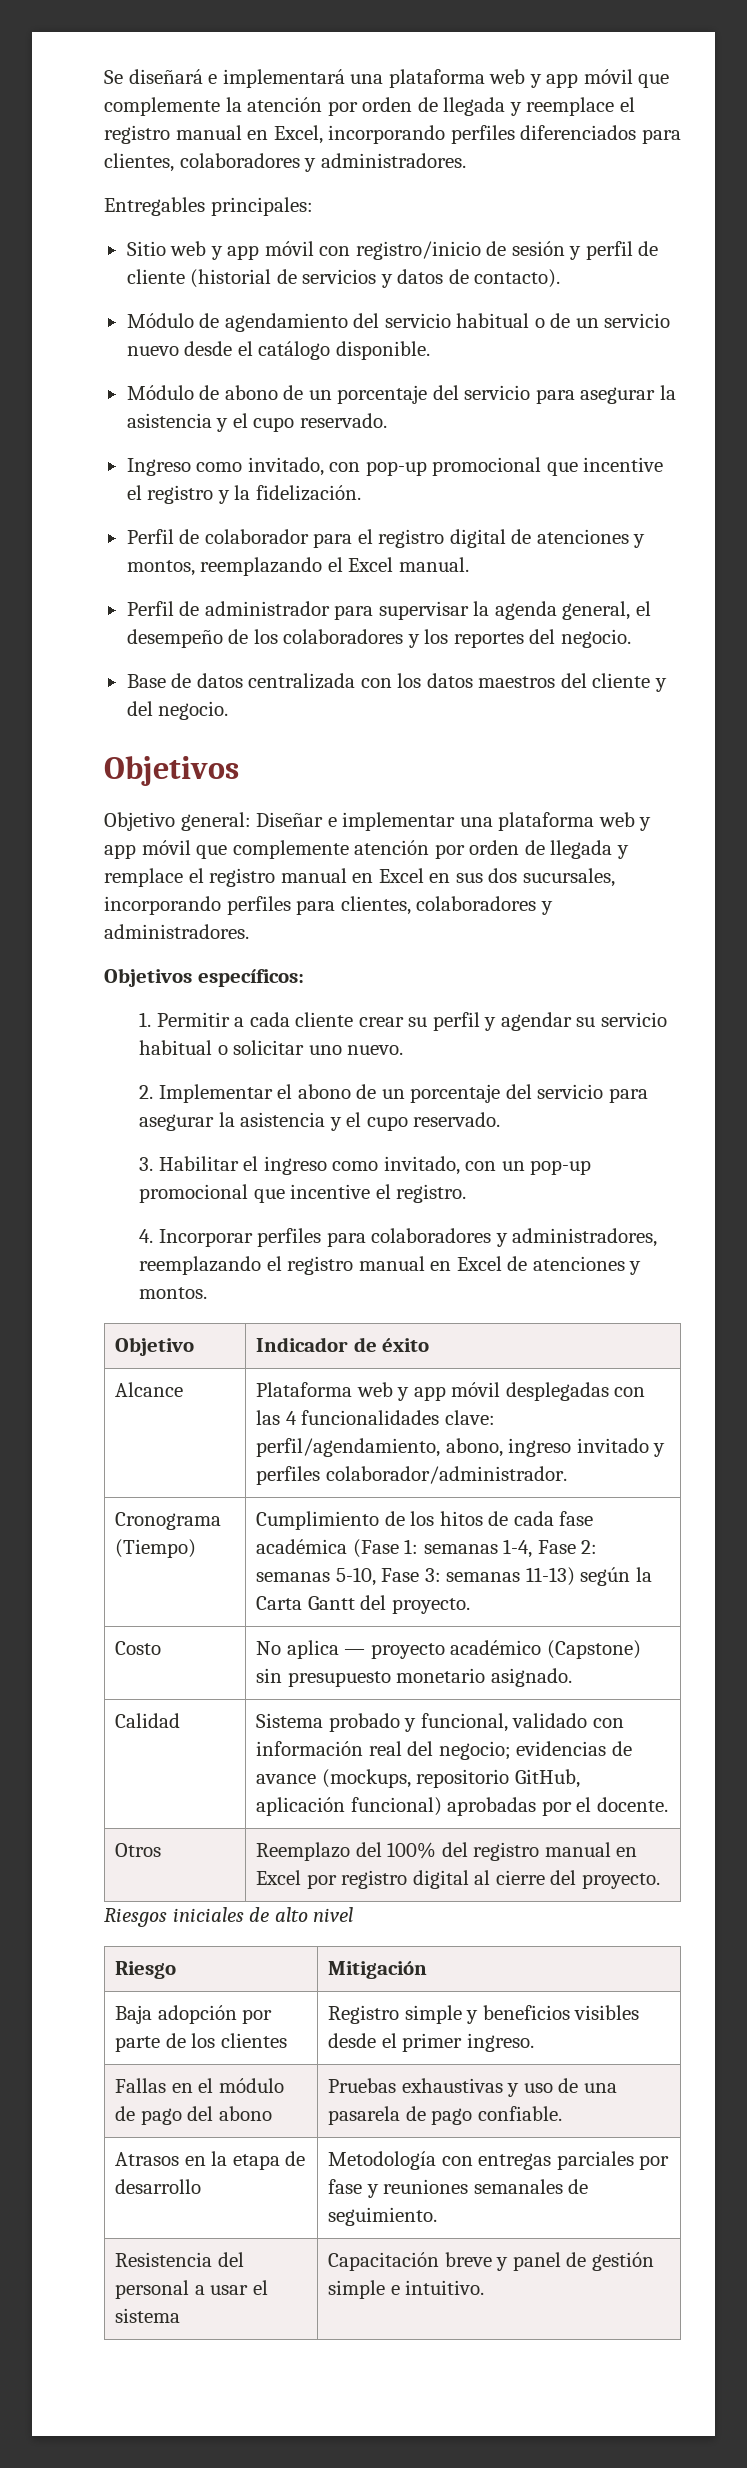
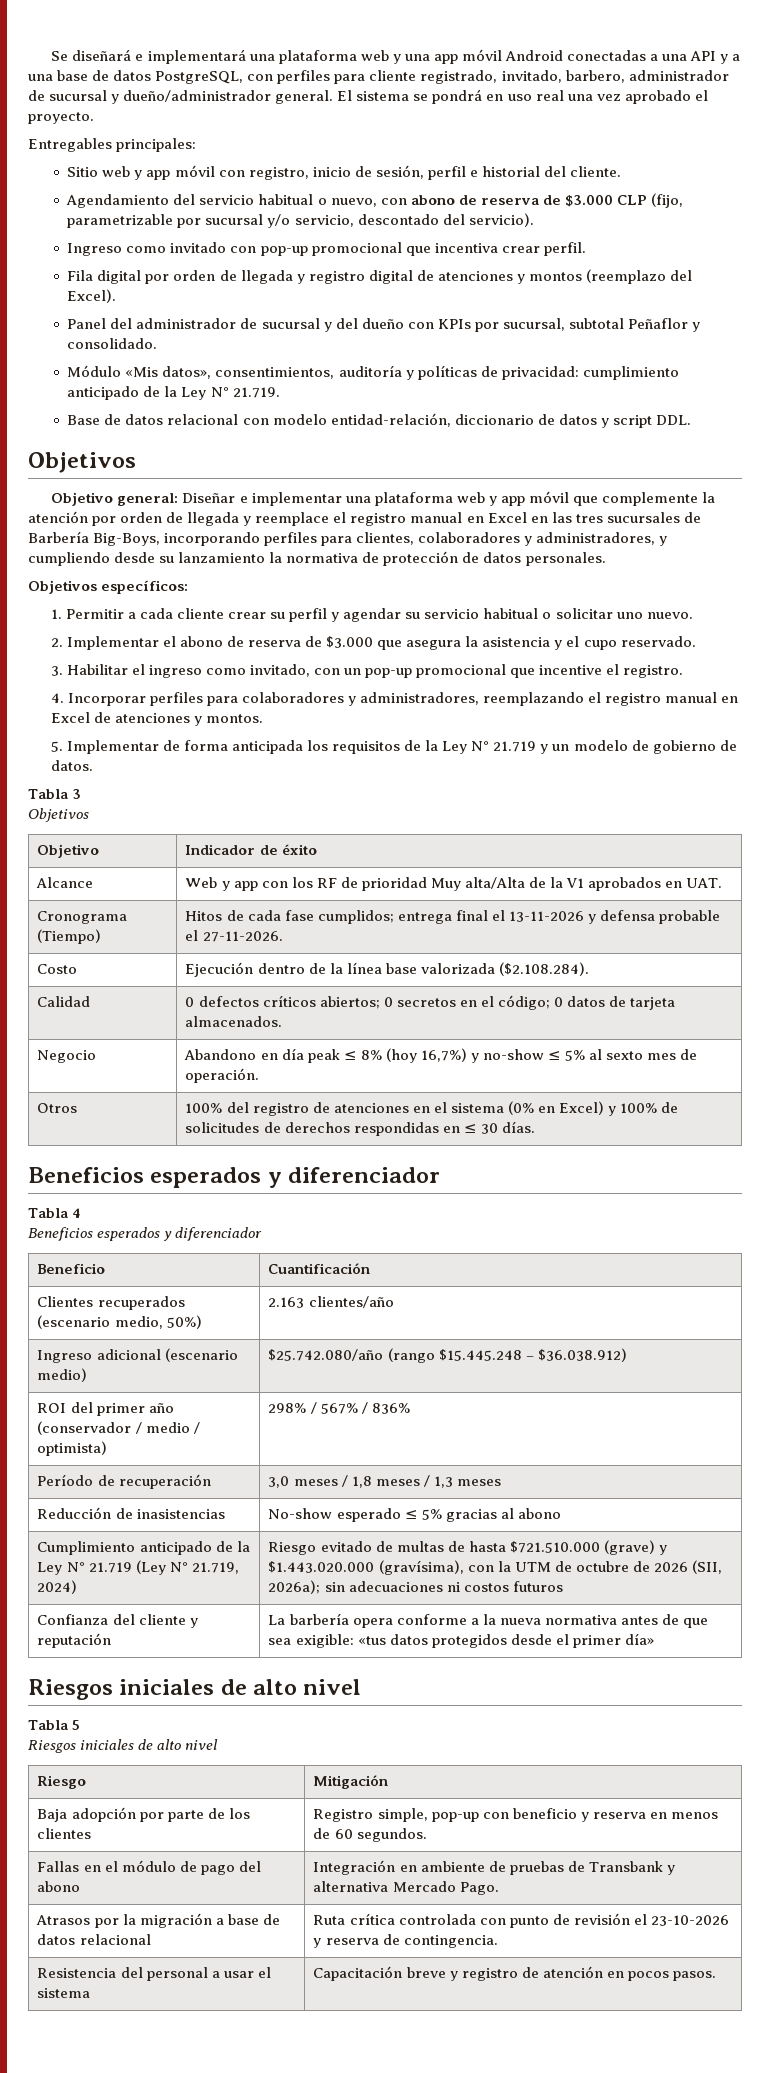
(542, 81) none -> [404,49,741,64] [28,70,729,84] [28,89,708,104] [28,112,94,124] [28,138,197,152] [67,165,622,180] [66,193,683,208] [67,213,534,228] [67,242,586,256] [67,269,693,284] [67,289,117,303] [67,318,701,332] [67,338,158,349] [67,365,679,380] [67,386,280,400] [67,413,691,428] [28,452,136,473] [51,492,497,506] una app móvil Android conectadas a una API y a una base de datos PostgreSQL, con perfiles para cliente registrado, invitado, barbero, administrador de sucursal y dueño/administrador general. El sistema se pondrá en uso real una vez aprobado el proyecto. // Entregables principales: // Sitio web y app móvil con registro, inicio de sesión, perfil e historial del cliente. // Agendamiento del servicio habitual o nuevo, con abono de reserva de $3.000 CLP (fijo, parametrizable por sucursal y/o servicio, descontado del servicio). // Ingreso como invitado con pop-up promocional que incentiva crear perfil. // Fila digital por orden de llegada y registro digital de atenciones y montos (reemplazo del Excel). // Panel del administrador de sucursal y del dueño con KPIs por sucursal, subtotal Peñaflor y consolidado. // Módulo «Mis datos», consentimientos, auditoría y políticas de privacidad: cumplimiento anticipado de la Ley N° 21.719. // Base de datos relacional con modelo entidad-relación, diccionario de datos y script DDL. // Objetivos // Objetivo general: Diseñar e implementar una plataforma web y
[273,125,681,144] [104,153,466,172] [104,197,313,216] [126,241,659,260] [126,269,561,288] [126,313,671,332] [126,341,430,360] [126,385,676,404] [126,413,387,432] [126,457,664,476] [126,485,361,504] [126,529,646,548] [126,557,469,576] [126,601,651,620] [126,629,631,648] [126,673,667,692] [126,701,229,720] [104,756,239,786] [104,812,652,831] [104,840,629,859] [104,868,615,887] Excel, incorporando perfiles diferenciados para clientes, colaboradores y administradores. // Entregables principales: // Sitio web y app móvil con registro/inicio de sesión y perfil de cliente (historial de servicios y datos de contacto). // Módulo de agendamiento del servicio habitual o de un servicio nuevo desde el catálogo disponible. // Módulo de abono de un porcentaje del servicio para asegurar la asistencia y el cupo reservado. // Ingreso como invitado, con pop-up promocional que incentive el registro y la fidelización. // Perfil de colaborador para el registro digital de atenciones y montos, reemplazando el Excel manual. // Perfil de administrador para supervisar la agenda general, el desempeño de los colaboradores y los reportes del negocio. // Base de datos centralizada con los datos maestros del cliente y del negocio. // Objetivos // Objetivo general: Diseñar e implementar una plataforma web y app móvil que complemente atención por orden de llegada y remplace el registro manual en Excel en sus dos sucursales, -> [487,512,701,523] [28,531,161,546] Excel en las tres sucursales de Barbería Big-Boys,
[104,924,249,939] administradores. -> [536,532,668,546] [28,551,606,566] administradores, y cumpliendo desde su lanzamiento la normativa de protección de datos personales.
[381,1084,648,1103] [139,1114,215,1131] un porcentaje del servicio para asegurar -> [248,636,462,650] reserva de $3.000 que asegura
(208, 1293) none -> [50,740,737,754] [50,760,93,771] [28,789,82,799] [28,808,89,822] // 5. Implementar de forma anticipada los requisitos de la Ley N° 21.719 y un modelo de gobierno de datos. // Tabla 3 // Objetivos
[256,1382,646,1401] [256,1410,495,1425] [256,1438,666,1457] [256,1466,567,1485] [115,1512,222,1530] [115,1539,197,1558] [256,1511,594,1530] [256,1539,598,1558] [256,1567,652,1586] [256,1595,470,1614] [115,1641,162,1655] [256,1640,641,1659] [256,1668,572,1687] [115,1713,181,1728] [256,1713,624,1732] [256,1741,632,1760] [256,1769,580,1788] [256,1797,668,1816] Plataforma web y app móvil desplegadas con las 4 funcionalidades clave: perfil/agendamiento, abono, ingreso invitado y perfiles colaborador/administrador. // Cronograma (Tiempo) | Cumplimiento de los hitos de cada fase académica (Fase 1: semanas 1-4, Fase 2: semanas 5-10, Fase 3: semanas 11-13) según la Carta Gantt del proyecto. // Costo | No aplica — proyecto académico (Capstone) sin presupuesto monetario asignado. // Calidad | Sistema probado y funcional, validado con información real del negocio; evidencias de avance (mockups, repositorio GitHub, aplicación funcional) aprobadas por el docente. -> [185,877,723,891] [37,911,128,924] [37,929,102,944] [185,910,721,924] [185,930,283,942] [37,964,78,974] [185,962,589,977] [37,996,91,1007] [185,995,676,1010] [185,1016,283,1027] [37,1050,97,1063] [184,1048,698,1063] [185,1068,260,1083] Web y app con los RF de prioridad Muy alta/Alta de la V1 aprobados en UAT. // Cronograma (Tiempo) | Hitos de cada fase cumplidos; entrega final el 13-11-2026 y defensa probable el 27-11-2026. // Costo | Ejecución dentro de la línea base valorizada ($2.108.284). // Calidad | 0 defectos críticos abiertos; 0 secretos en el código; 0 datos de tarjeta almacenados. // Negocio | Abandono en día peak ≤ 8% (hoy 16,7%) y no-show ≤ 5% al sexto mes de operación.
[256,1842,382,1861] Reemplazo del -> (78, 1108) none
[544,1842,638,1857] [256,1870,660,1889] manual en Excel por registro digital al cierre del proyecto. -> [312,1101,679,1116] [185,1121,535,1136] [28,1167,441,1188] [28,1208,81,1218] [28,1227,263,1241] [37,1263,106,1274] [268,1263,371,1274] [37,1296,185,1310] [37,1315,202,1329] [268,1296,394,1308] [37,1348,238,1363] [37,1368,88,1382] [268,1348,627,1363] [37,1402,174,1416] [37,1421,200,1435] [37,1441,108,1456] [268,1402,410,1414] [37,1474,211,1489] [268,1475,501,1488] [37,1507,225,1519] [268,1508,561,1522] [37,1541,250,1555] [37,1560,239,1575] [37,1580,78,1594] [268,1540,667,1555] [268,1560,722,1575] [268,1580,563,1594] [37,1614,198,1628] [37,1633,112,1648] [268,1613,708,1628] [268,1633,654,1648] [28,1679,362,1700] [28,1720,81,1730] de atenciones en el sistema (0% en Excel) y 100% de solicitudes de derechos respondidas en ≤ 30 días. // Beneficios esperados y diferenciador // Tabla 4 // Beneficios esperados y diferenciador // Beneficio | Cuantificación // Clientes recuperados (escenario medio, 50%) | 2.163 clientes/año // Ingreso adicional (escenario medio) | $25.742.080/año (rango $15.445.248 – $36.038.912) // ROI del primer año (conservador / medio / optimista) | 298% / 567% / 836% // Período de recuperación | 3,0 meses / 1,8 meses / 1,3 meses // Reducción de inasistencias | No-show esperado ≤ 5% gracias al abono // Cumplimiento anticipado de la Ley N° 21.719 (Ley N° 21.719, 2024) | Riesgo evitado de multas de hasta $721.510.000 (grave) y $1.443.020.000 (gravísima), con la UTM de octubre de 2026 (SII, 2026a); sin adecuaciones ni costos futuros // Confianza del cliente y reputación | La barbería opera conforme a la nueva normativa antes de que sea exigible: «tus datos protegidos desde el primer día» // Riesgos iniciales de alto nivel // Tabla 5
[404,2005,640,2024] [328,2033,534,2052] simple y beneficios visibles desde el primer ingreso. -> [377,1808,718,1822] [313,1828,427,1842] simple, pop-up con beneficio y reserva en menos de 60 segundos.
[328,2078,617,2097] [328,2106,562,2125] [115,2151,306,2170] [115,2179,202,2194] [328,2151,670,2170] [328,2179,589,2198] [328,2207,438,2226] Pruebas exhaustivas y uso de una pasarela de pago confiable. // Atrasos en la etapa de desarrollo | Metodología con entregas parciales por fase y reuniones semanales de seguimiento. -> [313,1860,675,1875] [313,1881,499,1895] [36,1913,280,1928] [37,1934,151,1945] [313,1913,729,1928] [313,1934,498,1948] Integración en ambiente de pruebas de Transbank y alternativa Mercado Pago. // Atrasos por la migración a base de datos relacional | Ruta crítica controlada con punto de revisión el 23-10-2026 y reserva de contingencia.
[512,2252,654,2271] [328,2280,485,2299] panel de gestión simple e intuitivo. -> [461,1966,716,1981] registro de atención en pocos pasos.

